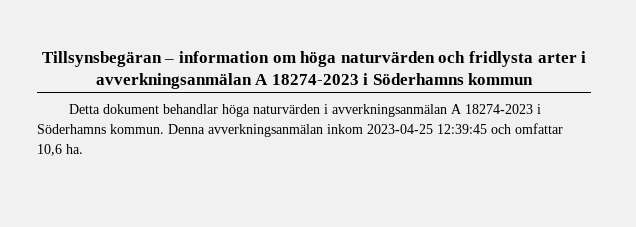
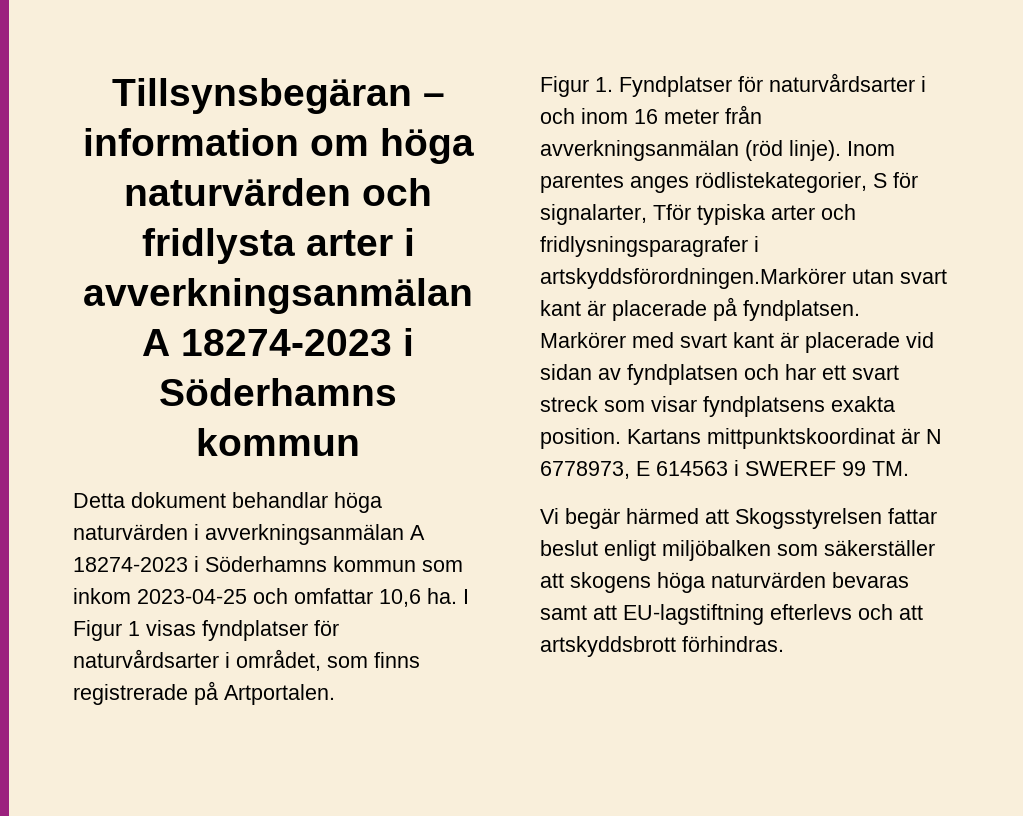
[110,124,323,137] kommun. Denna avverkningsanmälan -> [333,556,463,572] kommun som
[437,124,487,134] 12:39:45 -> (247, 596) none
(83, 149) none -> [463,589,469,604] [73,620,339,641] [73,649,420,671] [73,681,335,705] [540,73,926,97] [540,105,762,124] [540,140,895,161] [540,172,918,193] [540,204,856,225] [540,236,759,257] [540,268,947,289] [540,297,860,321] [540,332,934,353] [540,364,899,385] [540,396,895,417] [540,428,942,449] [540,460,909,479] [540,508,937,529] [540,540,935,561] [540,572,909,593] [540,604,923,625] [540,636,784,657] I Figur 1 visas fyndplatser för naturvårdsarter i området, som finns registrerade på Artportalen. // Figur 1. Fyndplatser för naturvårdsarter i och inom 16 meter från avverkningsanmälan (röd linje). Inom parentes anges rödlistekategorier, S för signalarter, Tför typiska arter och fridlysningsparagrafer i artskyddsförordningen.Markörer utan svart kant är placerade på fyndplatsen. Markörer med svart kant är placerade vid sidan av fyndplatsen och har ett svart streck som visar fyndplatsens exakta position. Kartans mittpunktskoordinat är N 6778973, E 614563 i SWEREF 99 TM. // Vi begär härmed att Skogsstyrelsen fattar beslut enligt miljöbalken som säkerställer att skogens höga naturvärden bevaras samt att EU-lagstiftning efterlevs och att artskyddsbrott förhindras.

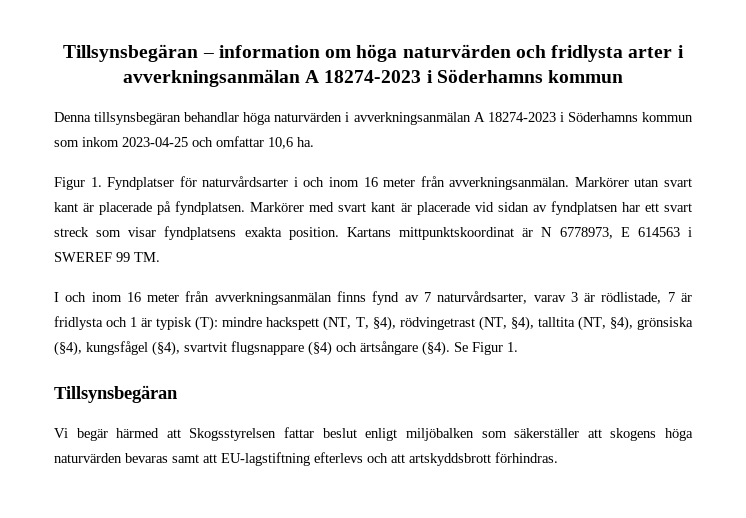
[73,492,226,508] Detta dokument -> [54,112,182,125] Denna tillsynsbegäran
[463,589,469,604] [73,620,339,641] [73,649,420,671] [73,681,335,705] I Figur 1 visas fyndplatser för naturvårdsarter i området, som finns registrerade på Artportalen. -> (314, 142) none
[540,140,895,161] [540,172,918,193] [540,204,856,225] [540,236,759,257] [540,268,846,289] avverkningsanmälan (röd linje). Inom parentes anges rödlistekategorier, S för signalarter, Tför typiska arter och fridlysningsparagrafer i artskyddsförordningen.Markörer -> [449,177,629,190] avverkningsanmälan. Markörer
[744,364,779,380] och -> (618, 208) none
(909, 468) none -> [54,291,692,305] [54,316,693,331] [54,341,518,356] [54,385,178,403] // I och inom 16 meter från avverkningsanmälan finns fynd av 7 naturvårdsarter, varav 3 är rödlistade, 7 är fridlysta och 1 är typisk (T): mindre hackspett (NT, T, §4), rödvingetrast (NT, §4), talltita (NT, §4), grönsiska (§4), kungsfågel (§4), svartvit flugsnappare (§4) och ärtsångare (§4). Se Figur 1. // Tillsynsbegäran

